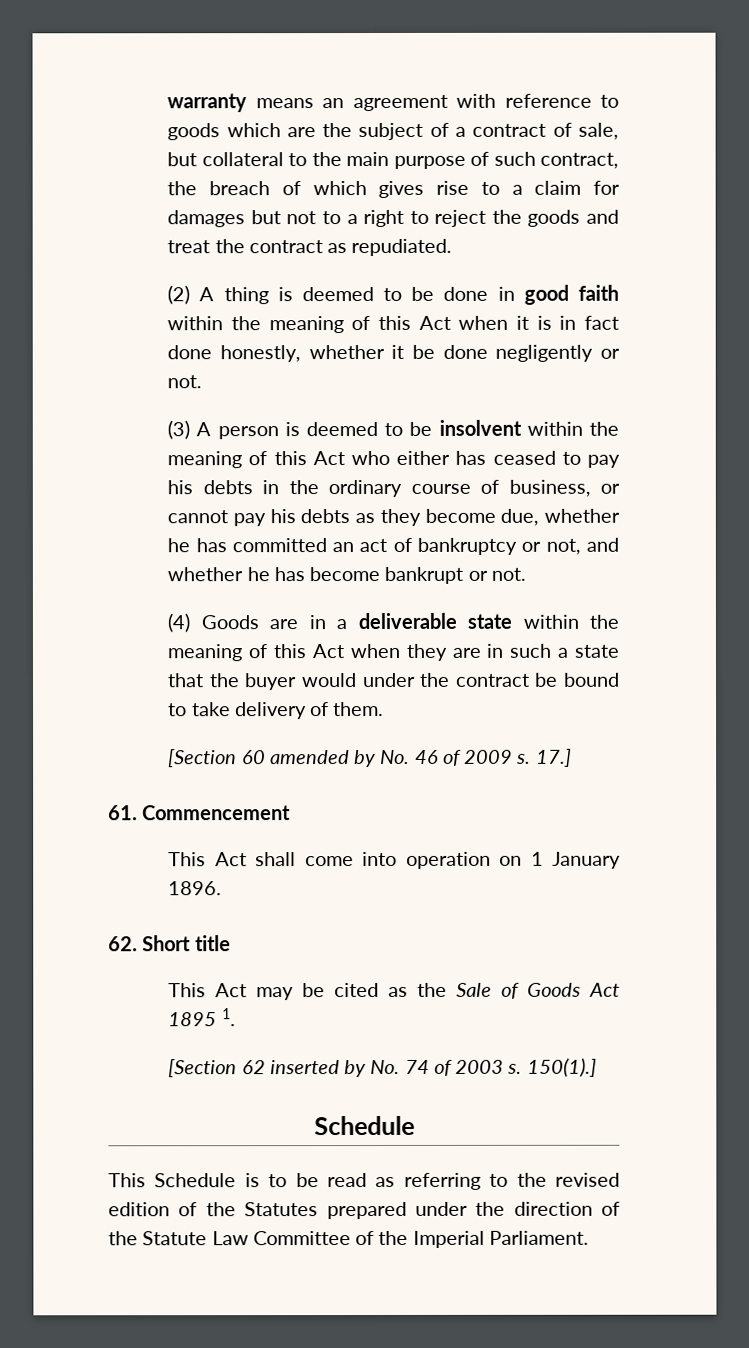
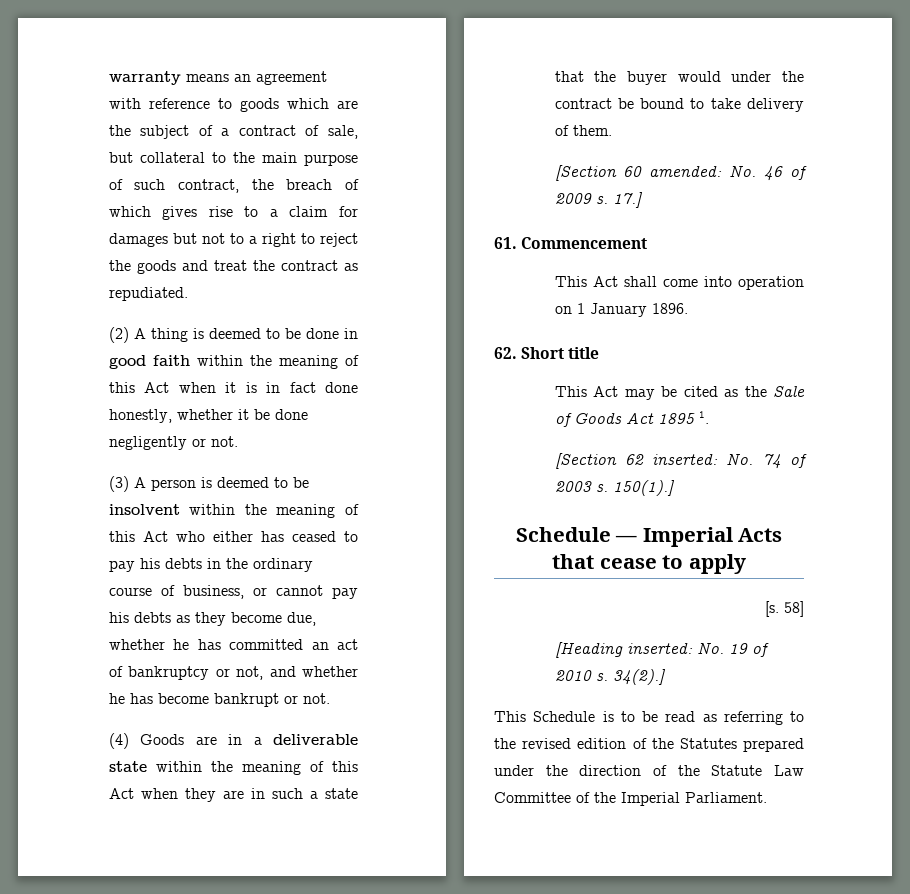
[269,749,377,768] amended by -> [649,166,723,177] amended:
[269,1060,367,1078] inserted by -> [652,454,719,465] inserted:
(415, 1125) none -> [615,527,783,547] [552,554,746,574] [765,601,804,617] [554,642,769,658] [554,669,666,685] — Imperial Acts that cease to apply // [s. 58] // [Heading inserted: No. 19 of 2010 s. 34(2).]

